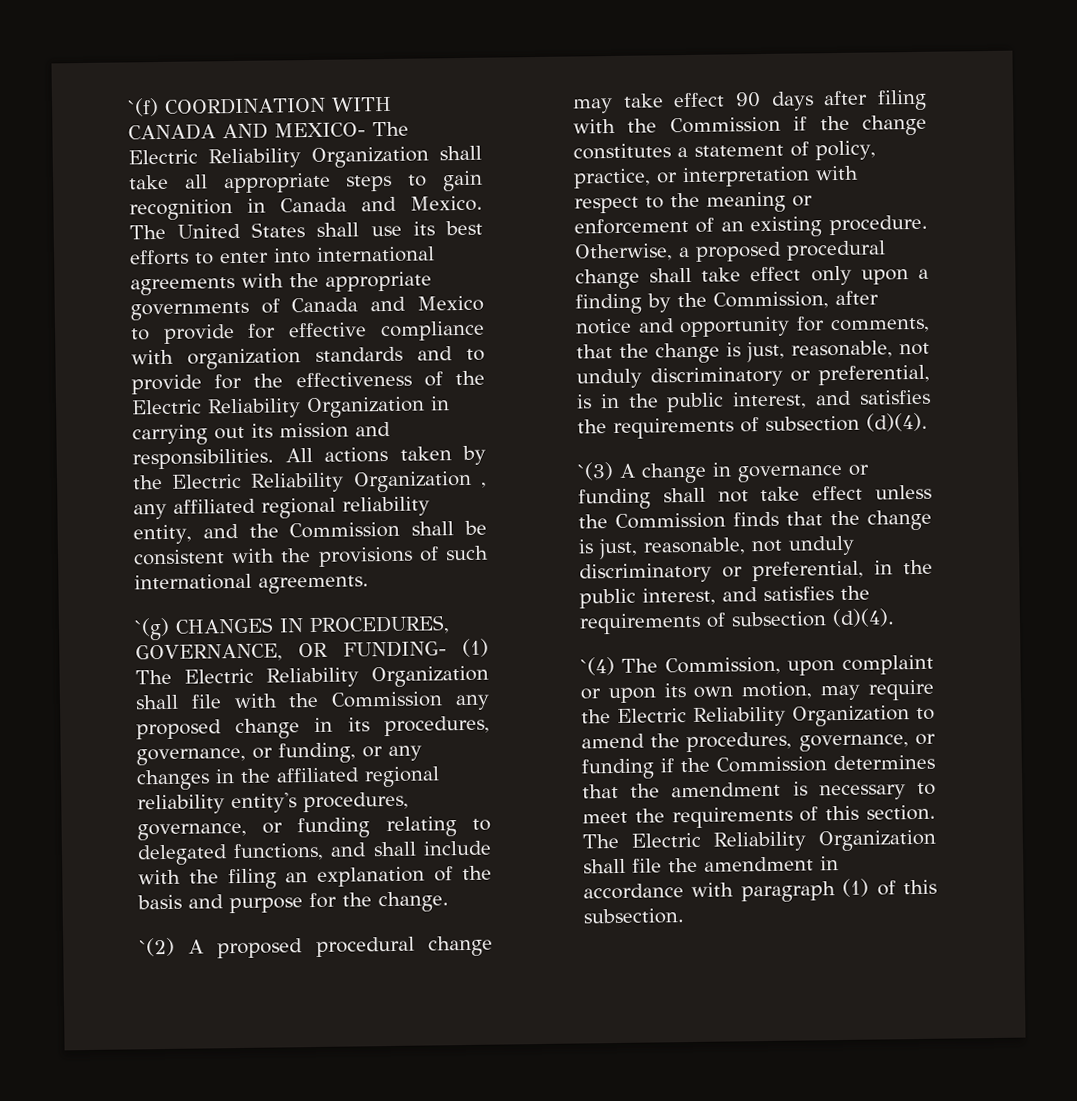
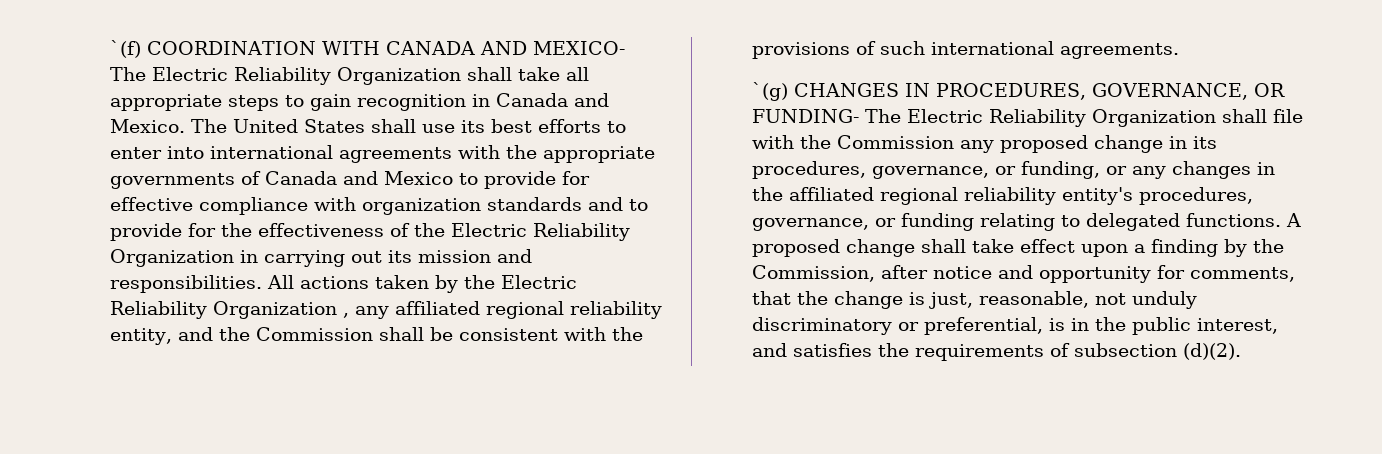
[462,638,489,658] (1) -> (859, 116) none
[233,840,492,862] [137,865,492,890] [136,891,449,914] [138,935,493,959] [572,89,927,114] [572,114,927,136] [572,140,876,161] [572,165,859,189] [573,191,813,214] [573,214,928,238] [573,240,886,262] functions, and shall include with the filing an explanation of the basis and purpose for the change. // `(2) A proposed procedural change may take effect 90 days after filing with the Commission if the change constitutes a statement of policy, practice, or interpretation with respect to the meaning or enforcement of an existing procedure. Otherwise, a proposed procedural -> [1185,213,1301,227] [751,239,840,257] functions. A proposed
[810,265,852,286] only -> (1075, 246) none
[865,412,928,432] [576,462,870,484] [577,484,932,510] [577,509,932,531] [577,535,855,560] [578,559,933,584] [578,585,870,609] [578,608,895,635] [579,654,934,676] [579,679,935,704] [580,705,935,727] [580,731,936,753] [580,754,935,780] [581,781,936,801] [581,804,936,829] [581,829,937,852] [582,856,839,874] [582,878,937,903] [582,908,684,925] (d)(4). // `(3) A change in governance or funding shall not take effect unless the Commission finds that the change is just, reasonable, not unduly discriminatory or preferential, in the public interest, and satisfies the requirements of subsection (d)(4). // `(4) The Commission, upon complaint or upon its own motion, may require the Electric Reliability Organization to amend the procedures, governance, or funding if the Commission determines that the amendment is necessary to meet the requirements of this section. The Electric Reliability Organization shall file the amendment in accordance with paragraph (1) of this subsection. -> [1182,343,1241,360] (d)(2).

